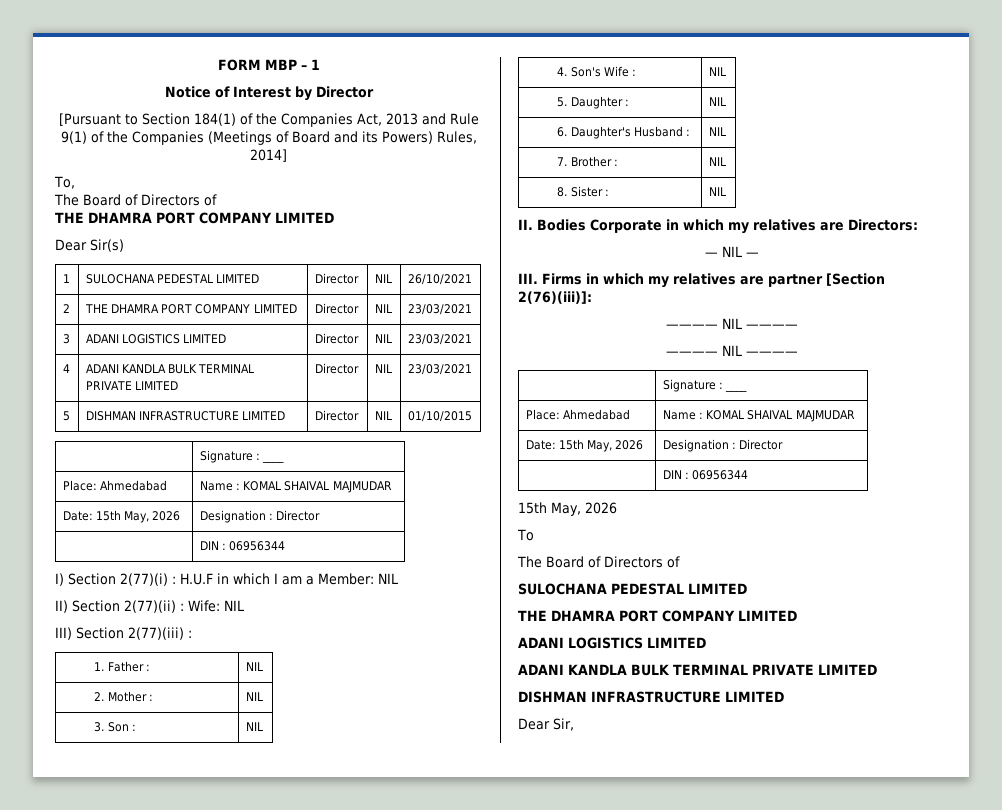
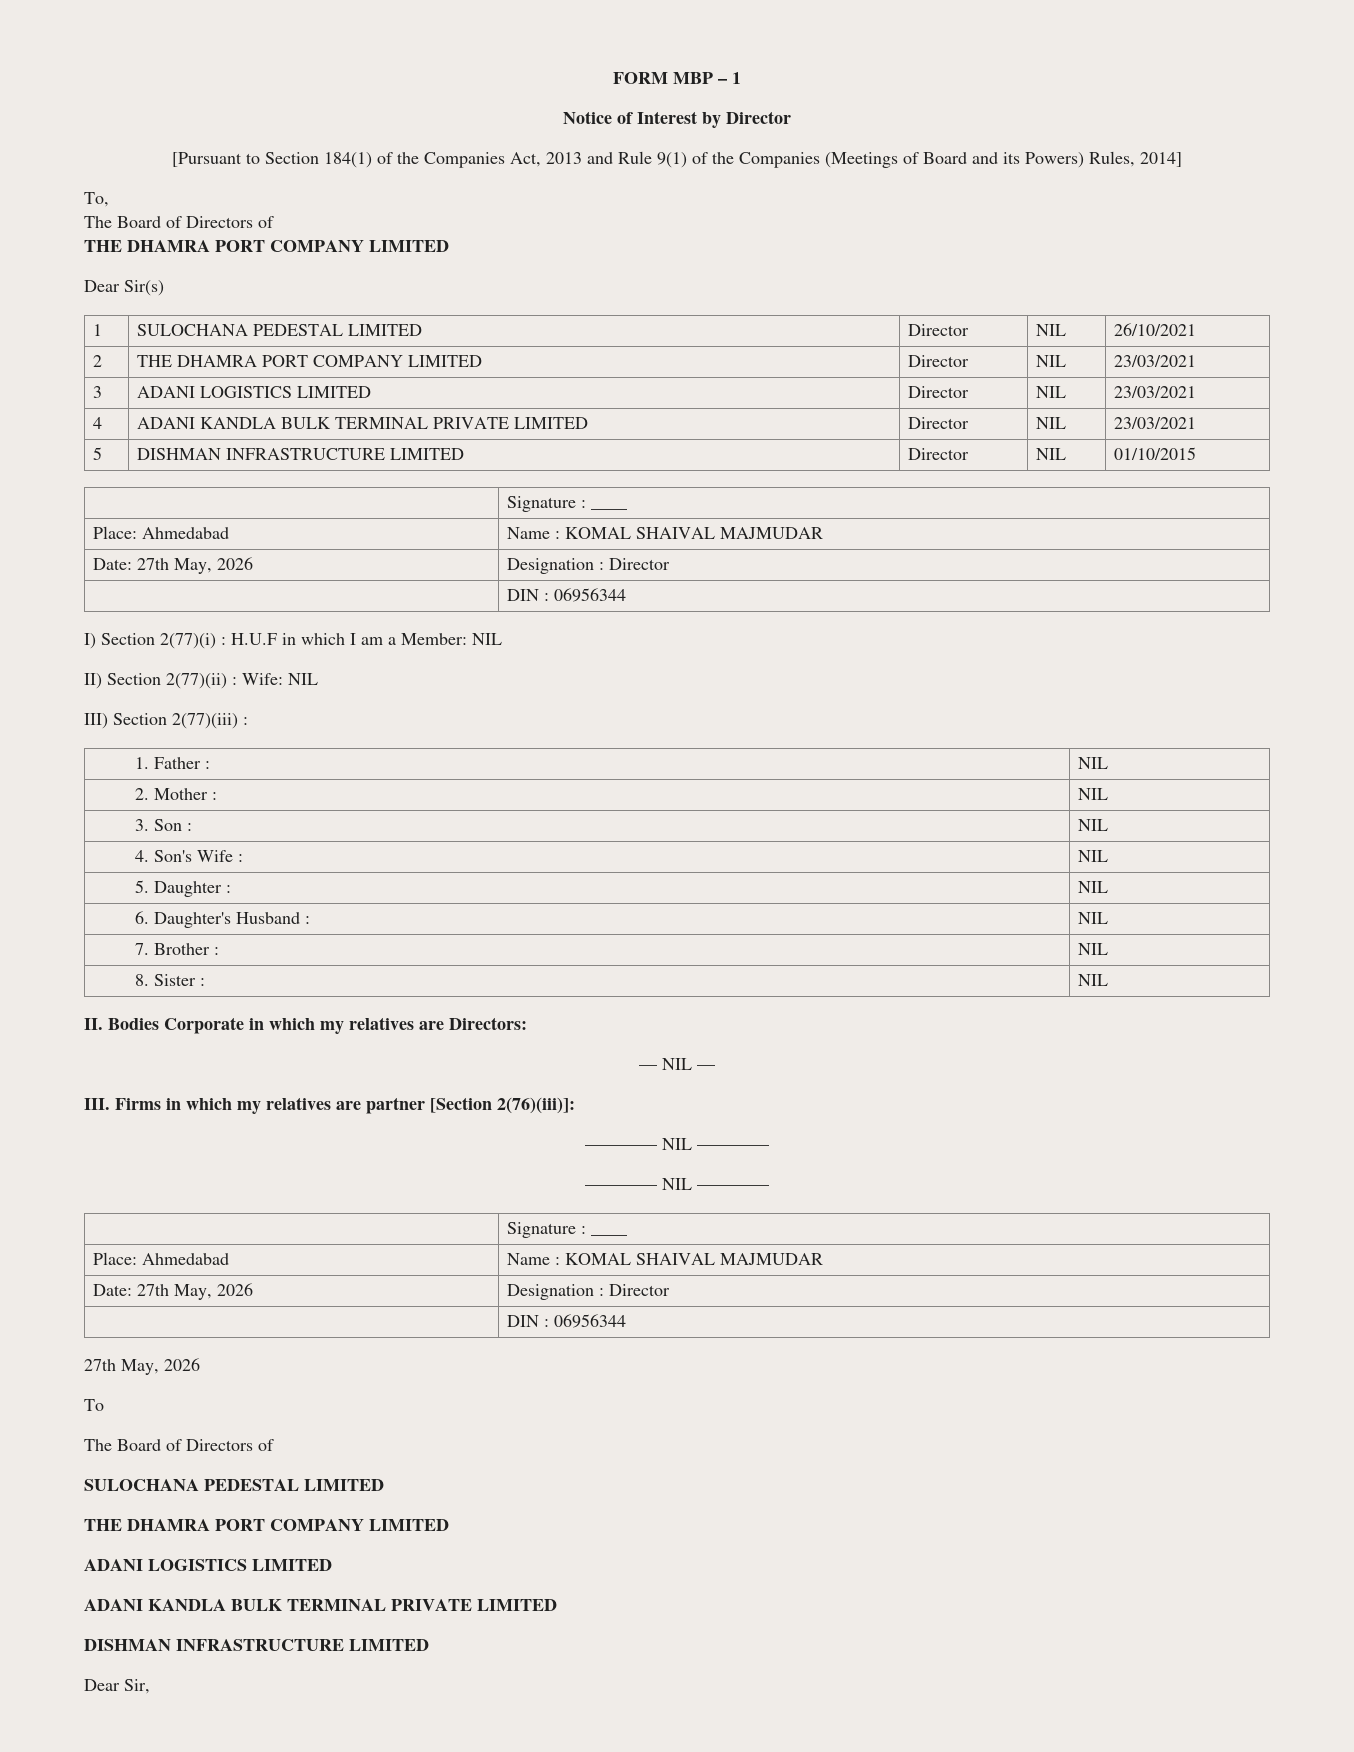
[95,510,121,521] 15th -> [136,558,169,570] 27th
[558,439,644,452] [662,439,784,452] [662,470,749,480] [518,502,547,514] 15th May, 2026 | Designation : Director // | DIN : 06956344 // 15th -> [136,1283,253,1300] [506,1284,670,1300] [506,1314,626,1328] [84,1359,116,1371] 27th May, 2026 | Designation : Director // | DIN : 06956344 // 27th

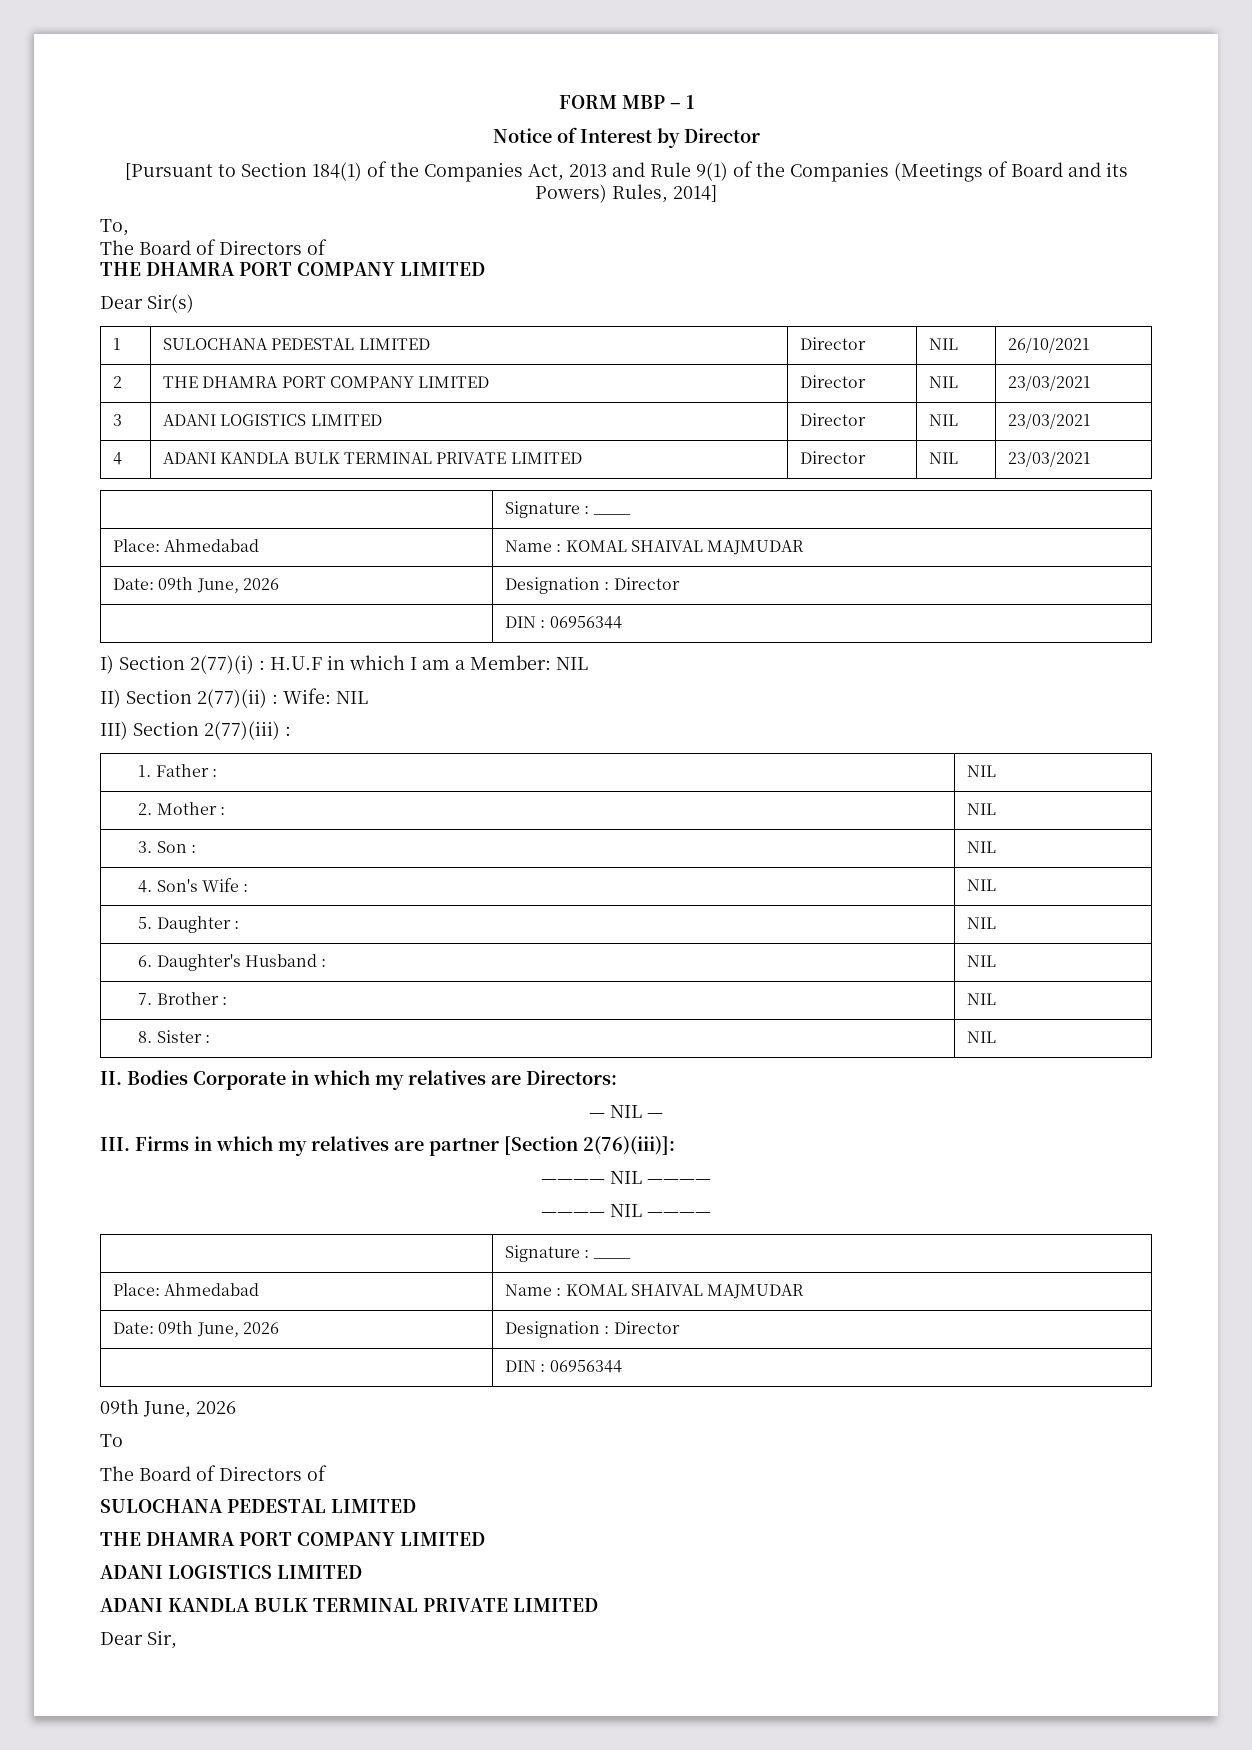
[92,447,102,460] [136,448,464,460] [907,448,969,460] [1035,448,1066,460] [1113,447,1196,460] // 5 | DISHMAN INFRASTRUCTURE LIMITED | Director | NIL | 01/10/2015 -> (1092, 459) none
[136,558,212,574] 27th May, -> [158,577,239,593] 09th June,
[136,1283,253,1300] [506,1284,670,1300] [506,1314,626,1328] [84,1359,159,1375] 27th May, 2026 | Designation : Director // | DIN : 06956344 // 27th May, -> [158,1321,280,1337] [505,1321,680,1338] [505,1360,622,1373] [100,1399,191,1418] 09th June, 2026 | Designation : Director // | DIN : 06956344 // 09th June,
[84,1639,429,1651] // DISHMAN INFRASTRUCTURE LIMITED -> (598, 1605) none

